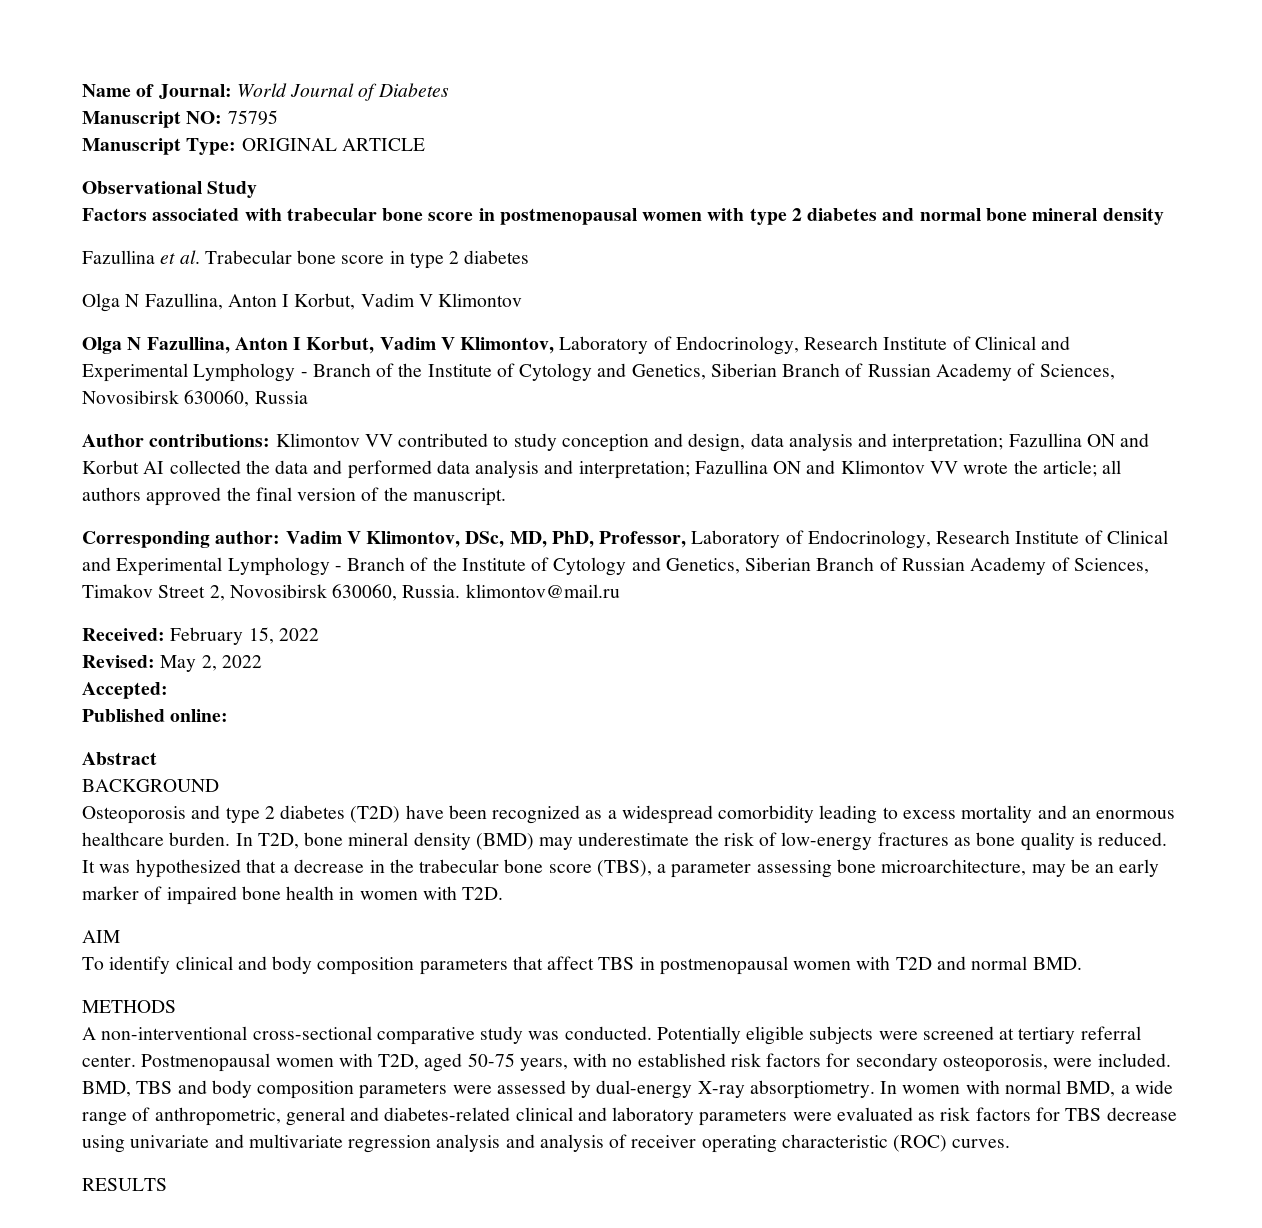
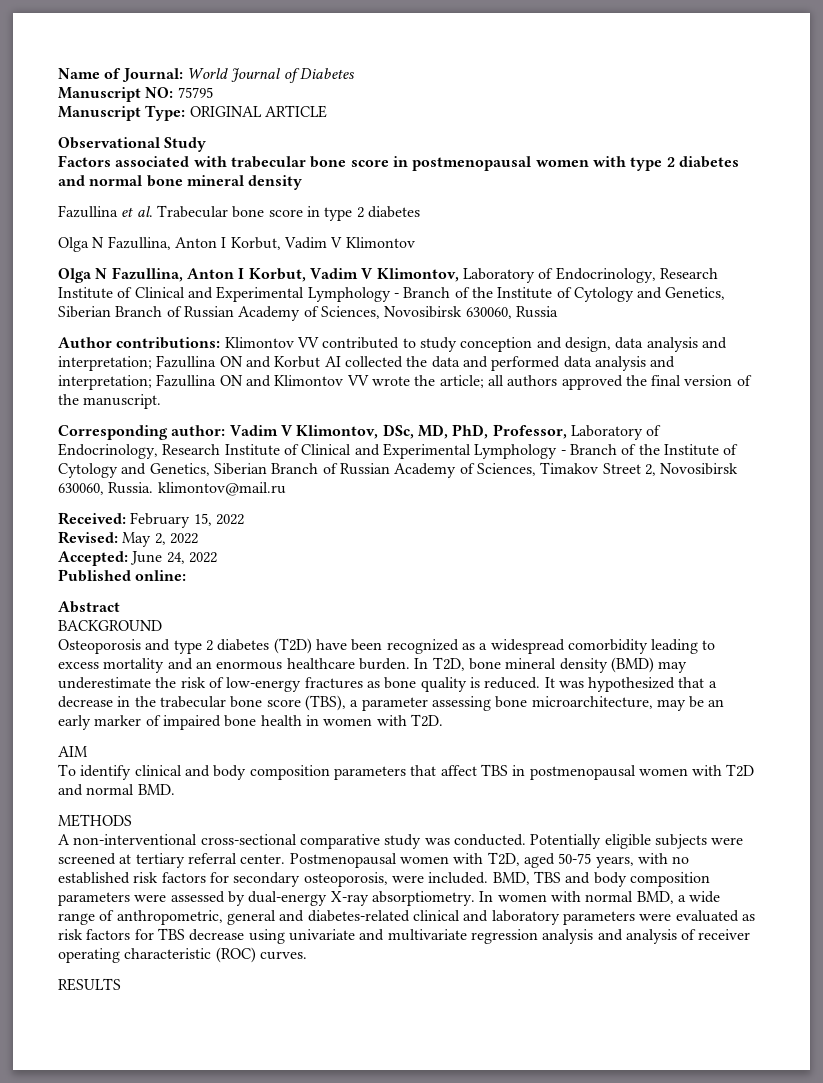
(168, 690) none -> [130,551,217,565] June 24, 2022

